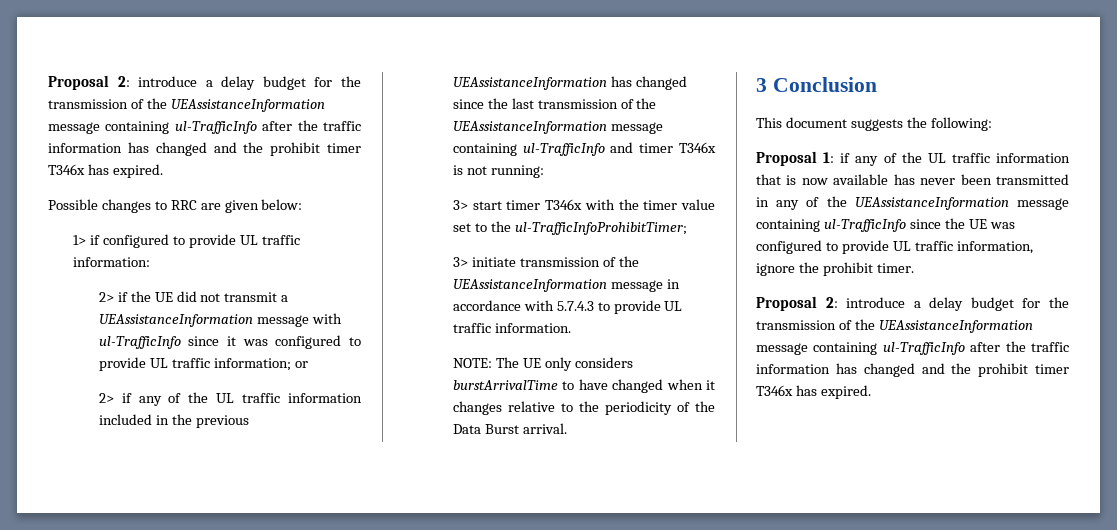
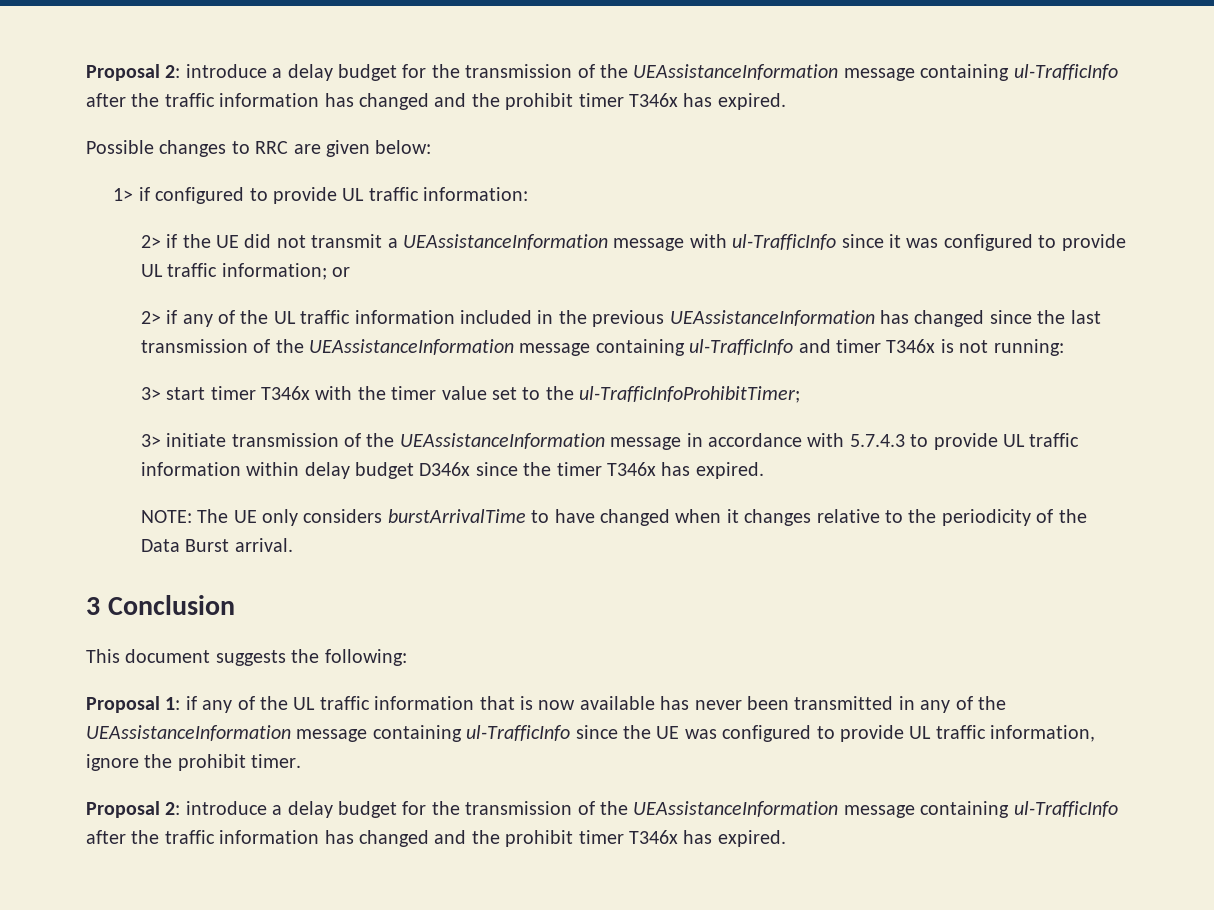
[494,323,571,333] information. -> [140,462,764,479] information within delay budget D346x since the timer T346x has expired.

